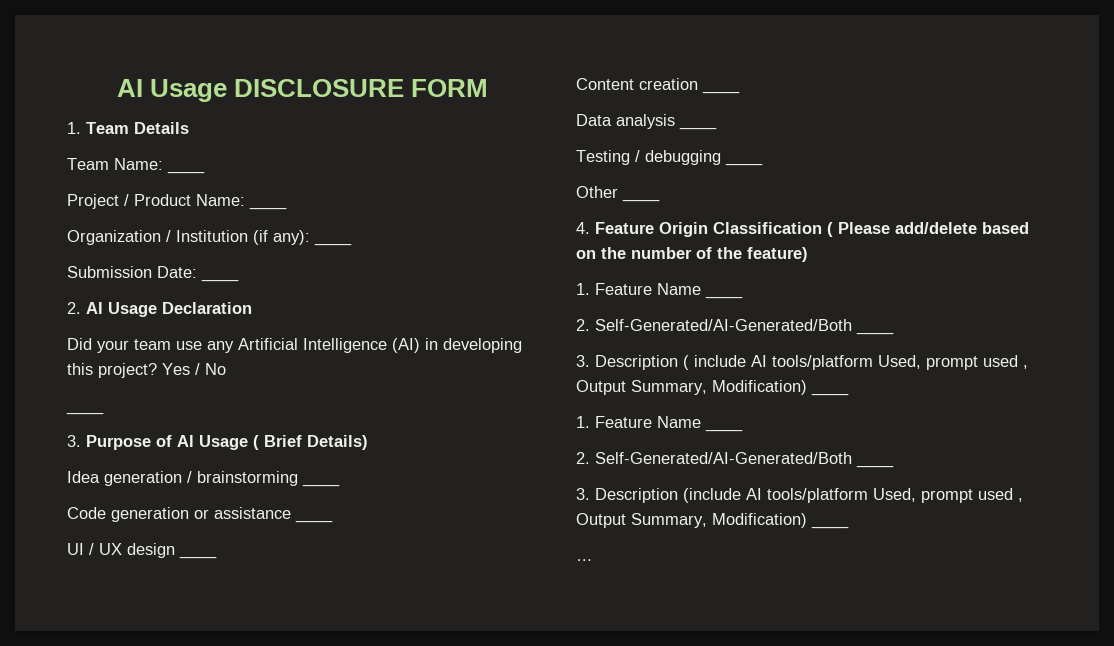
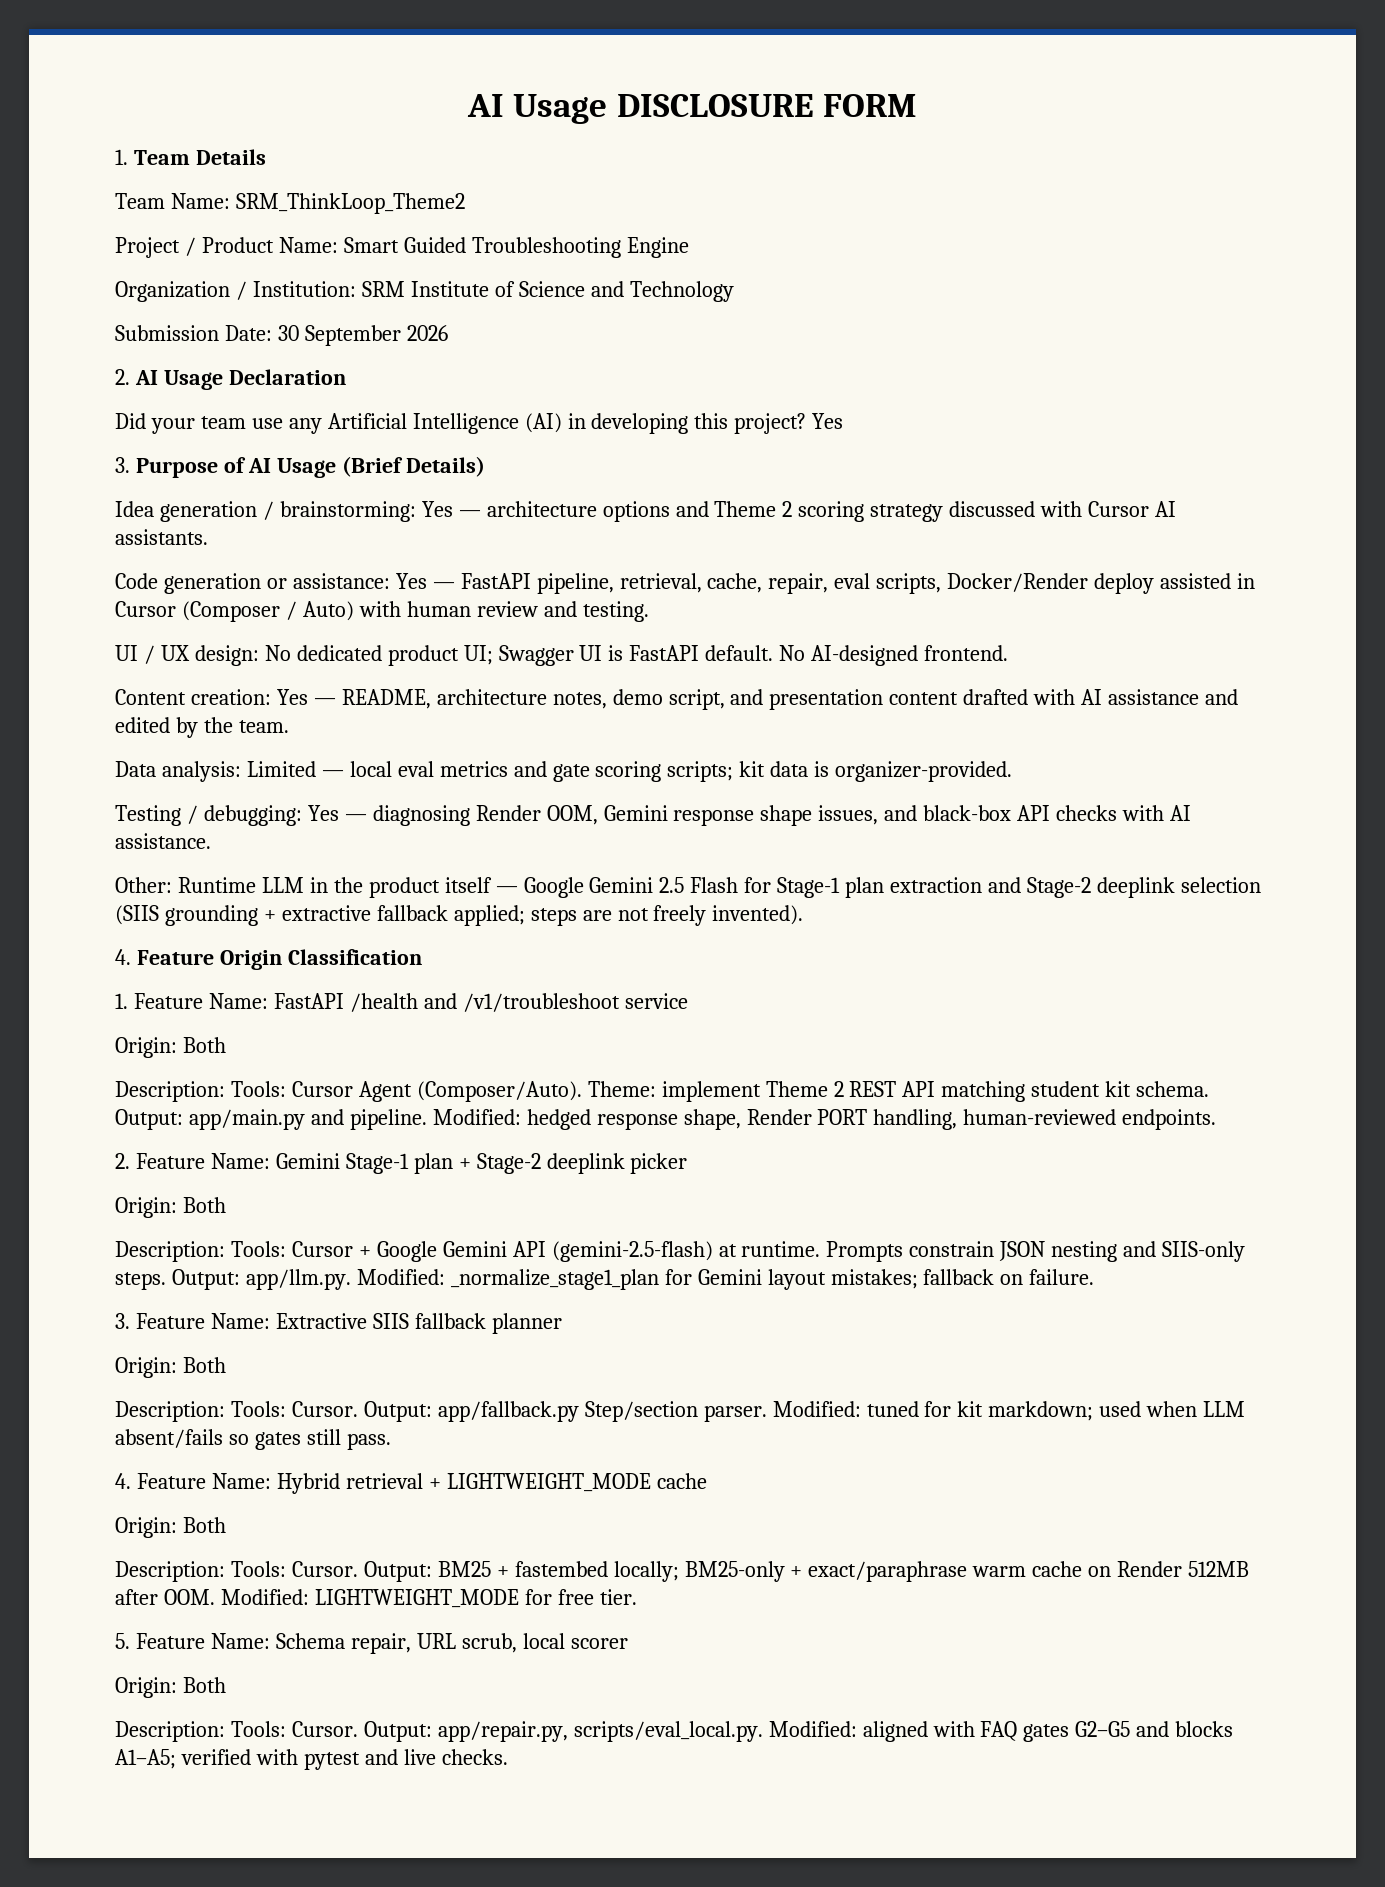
[167,170,205,174] ____ -> [235,193,465,214] SRM_ThinkLoop_Theme2
[249,206,287,210] [67,230,352,246] ____ // Organization / Institution (if any): ____ -> [343,237,689,258] [115,281,734,302] Smart Guided Troubleshooting Engine // Organization / Institution: SRM Institute of Science and Technology
[201,278,239,282] ____ -> [277,325,448,346] 30 September 2026
[195,363,226,375] [66,411,104,415] / No // ____ -> (844, 421) none
[253,435,302,450] ( Brief -> [341,456,403,477] (Brief
[197,471,340,487] [67,507,291,522] [295,519,333,523] [67,543,217,559] [576,78,698,90] [702,90,740,94] [576,114,717,130] [576,150,763,166] [576,186,618,198] [622,198,660,202] [576,222,1029,237] [576,247,808,262] [576,283,701,295] [705,295,743,299] [576,319,852,331] [856,331,894,335] [576,355,1028,370] [576,380,849,396] [576,416,701,428] [705,428,743,432] [576,452,852,464] [856,464,894,468] [576,488,1023,503] [576,513,849,529] [576,559,593,561] brainstorming ____ // Code generation or assistance ____ // UI / UX design ____ // Content creation ____ // Data analysis ____ // Testing / debugging ____ // Other ____ // 4. Feature Origin Classification ( Please add/delete based on the number of the feature) // 1. Feature Name ____ // 2. Self-Generated/AI-Generated/Both ____ // 3. Description ( include AI tools/platform Used, prompt used , Output Summary, Modification) ____ // 1. Feature Name ____ // 2. Self-Generated/AI-Generated/Both ____ // 3. Description (include AI tools/platform Used, prompt used , Output Summary, Modification) ____ // … -> [279,501,1177,522] [115,529,208,545] [115,573,1256,594] [115,601,649,622] [115,645,1009,666] [115,689,1239,710] [115,717,289,738] [115,761,1013,782] [115,805,1191,826] [115,833,211,849] [115,877,1261,898] [115,905,804,926] [115,949,422,970] [115,993,688,1012] [115,1037,226,1058] [115,1081,1210,1102] [115,1109,1217,1130] [115,1153,688,1174] [115,1197,226,1218] [115,1241,1246,1262] [115,1269,1095,1290] [115,1313,562,1334] [115,1357,226,1378] [115,1401,1246,1422] [115,1429,391,1450] [115,1473,707,1494] [115,1517,226,1538] [115,1561,1250,1582] [115,1589,637,1608] [115,1633,628,1654] [115,1677,226,1698] [115,1721,1234,1742] [115,1749,508,1770] brainstorming: Yes — architecture options and Theme 2 scoring strategy discussed with Cursor AI assistants. // Code generation or assistance: Yes — FastAPI pipeline, retrieval, cache, repair, eval scripts, Docker/Render deploy assisted in Cursor (Composer / Auto) with human review and testing. // UI / UX design: No dedicated product UI; Swagger UI is FastAPI default. No AI-designed frontend. // Content creation: Yes — README, architecture notes, demo script, and presentation content drafted with AI assistance and edited by the team. // Data analysis: Limited — local eval metrics and gate scoring scripts; kit data is organizer-provided. // Testing / debugging: Yes — diagnosing Render OOM, Gemini response shape issues, and black-box API checks with AI assistance. // Other: Runtime LLM in the product itself — Google Gemini 2.5 Flash for Stage-1 plan extraction and Stage-2 deeplink selection (SIIS grounding + extractive fallback applied; steps are not freely invented). // 4. Feature Origin Classification // 1. Feature Name: FastAPI /health and /v1/troubleshoot service // Origin: Both // Description: Tools: Cursor Agent (Composer/Auto). Theme: implement Theme 2 REST API matching student kit schema. Output: app/main.py and pipeline. Modified: hedged response shape, Render PORT handling, human-reviewed endpoints. // 2. Feature Name: Gemini Stage-1 plan + Stage-2 deeplink picker // Origin: Both // Description: Tools: Cursor + Google Gemini API (gemini-2.5-flash) at runtime. Prompts constrain JSON nesting and SIIS-only steps. Output: app/llm.py. Modified: _normalize_stage1_plan for Gemini layout mistakes; fallback on failure. // 3. Feature Name: Extractive SIIS fallback planner // Origin: Both // Description: Tools: Cursor. Output: app/fallback.py Step/section parser. Modified: tuned for kit markdown; used when LLM absent/fails so gates still pass. // 4. Feature Name: Hybrid retrieval + LIGHTWEIGHT_MODE cache // Origin: Both // Description: Tools: Cursor. Output: BM25 + fastembed locally; BM25-only + exact/paraphrase warm cache on Render 512MB after OOM. Modified: LIGHTWEIGHT_MODE for free tier. // 5. Feature Name: Schema repair, URL scrub, local scorer // Origin: Both // Description: Tools: Cursor. Output: app/repair.py, scripts/eval_local.py. Modified: aligned with FAQ gates G2–G5 and blocks A1–A5; verified with pytest and live checks.

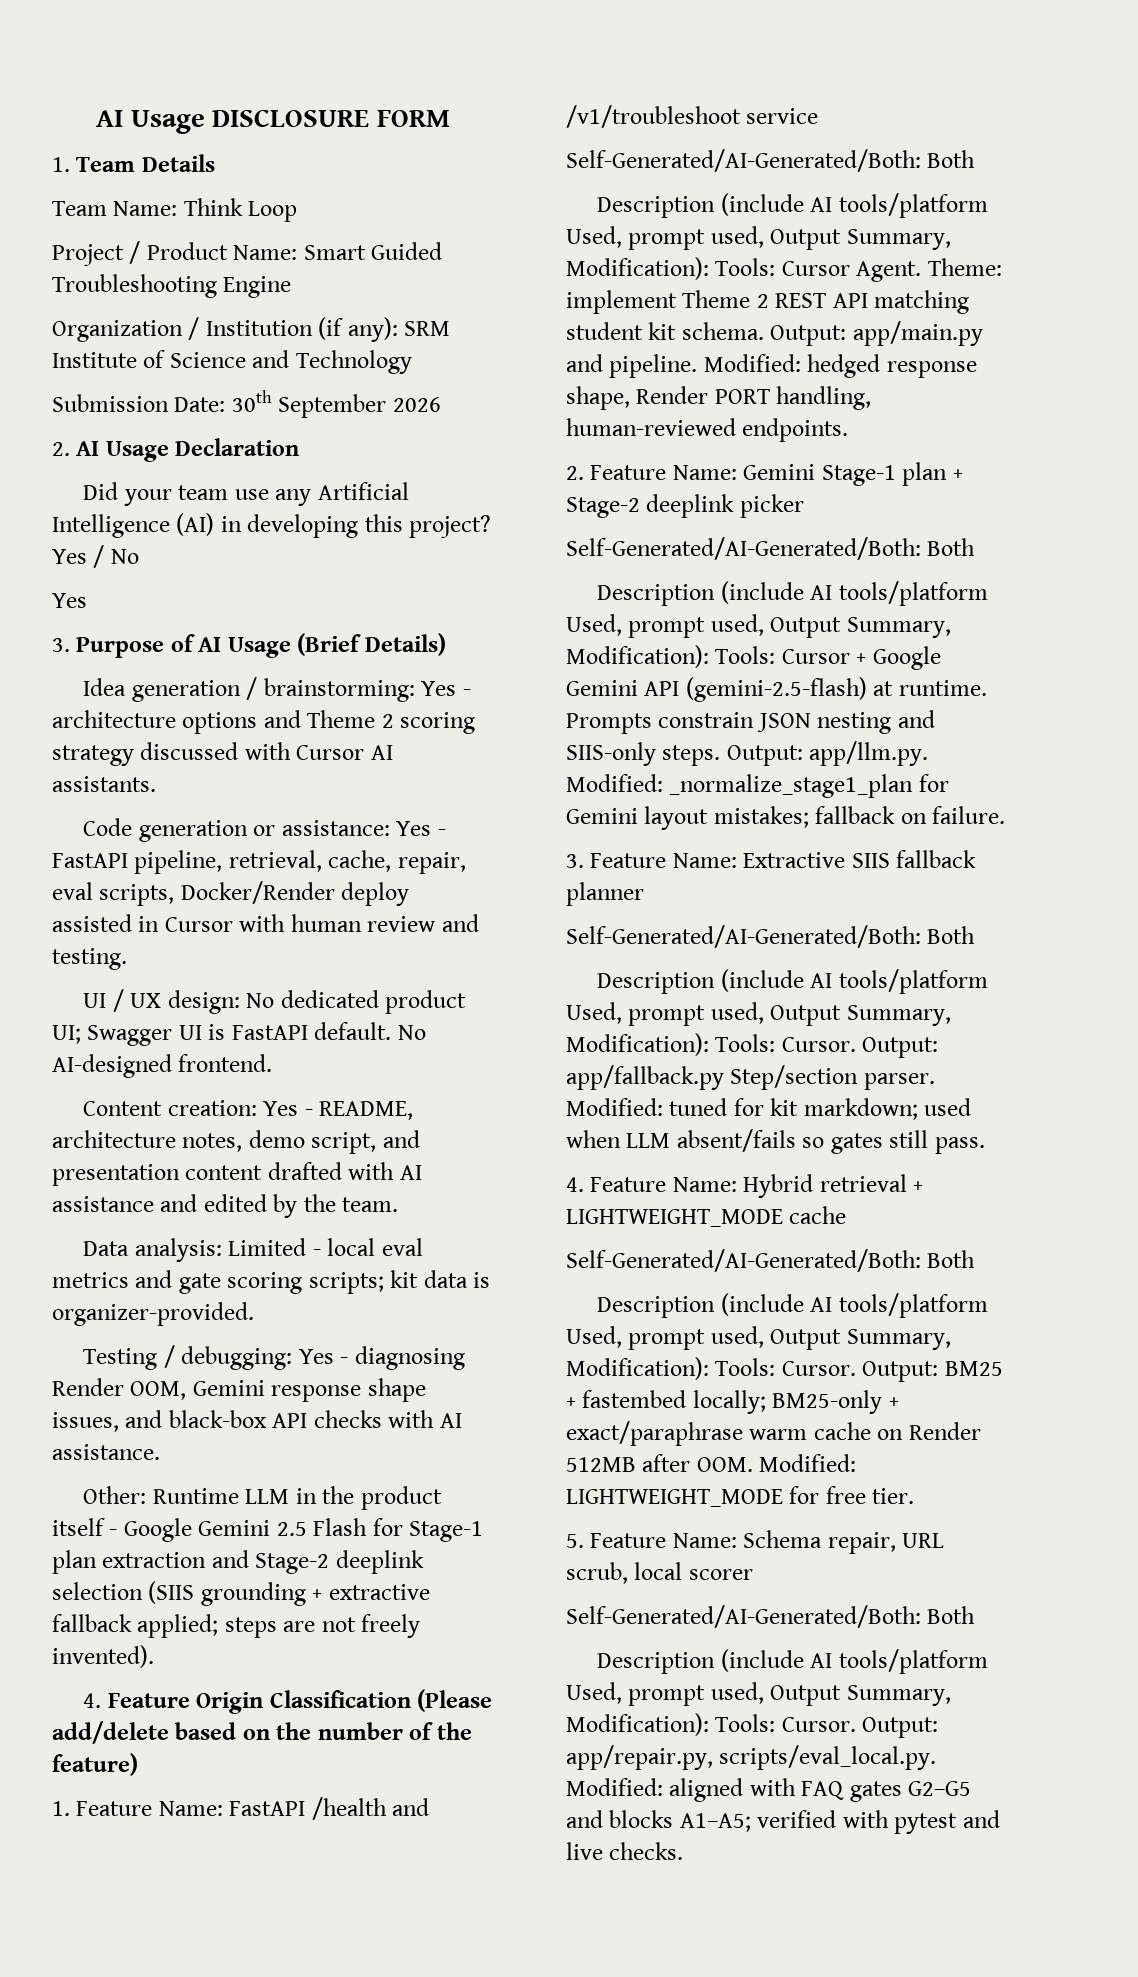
[235,193,465,214] SRM_ThinkLoop_Theme2 -> [183,198,298,222] Think Loop
[252,281,356,297] Institution: -> [205,317,398,342] Institution (if any):
[277,325,299,341] 30 -> [231,390,272,412] 30th
(844, 421) none -> [93,545,139,568] [52,593,87,608] / No // Yes
[458,510,481,517] — -> [462,689,471,696] -
[432,582,455,589] — -> [437,829,446,836] -
[181,601,354,622] (Composer / Auto) -> (233, 924) none
[313,698,336,705] — -> [304,1109,313,1116] -
[321,770,344,777] — -> [312,1249,321,1256] -
[344,814,367,821] — -> [340,1357,349,1364] -
[495,886,518,893] — -> [109,1529,118,1536] -
(422, 957) none -> [417,1689,493,1712] [52,1721,472,1744] [52,1753,138,1776] (Please add/delete based on the number of the feature)
[115,1037,226,1058] [115,1081,582,1102] Origin: Both // Description: Tools: Cursor Agent (Composer/Auto). -> [566,149,976,172] [597,193,988,218] [566,226,951,250] [566,257,922,282] Self-Generated/AI-Generated/Both: Both // Description (include AI tools/platform Used, prompt used, Output Summary, Modification): Tools: Cursor Agent.
[115,1197,226,1218] [115,1241,225,1262] Origin: Both // Description: -> [566,537,976,560] [597,581,988,606] [566,614,951,638] [566,645,709,668] Self-Generated/AI-Generated/Both: Both // Description (include AI tools/platform Used, prompt used, Output Summary, Modification):
[115,1357,226,1378] [115,1401,225,1422] Origin: Both // Description: -> [566,925,976,948] [597,969,988,994] [566,1002,951,1026] [566,1033,709,1056] Self-Generated/AI-Generated/Both: Both // Description (include AI tools/platform Used, prompt used, Output Summary, Modification):
[115,1517,226,1538] [115,1561,225,1582] Origin: Both // Description: -> [566,1249,976,1272] [597,1293,988,1318] [566,1326,951,1350] [566,1357,709,1380] Self-Generated/AI-Generated/Both: Both // Description (include AI tools/platform Used, prompt used, Output Summary, Modification):
[115,1677,226,1698] [115,1721,225,1742] Origin: Both // Description: -> [566,1605,976,1628] [597,1649,988,1674] [566,1682,951,1706] [566,1713,709,1736] Self-Generated/AI-Generated/Both: Both // Description (include AI tools/platform Used, prompt used, Output Summary, Modification):

